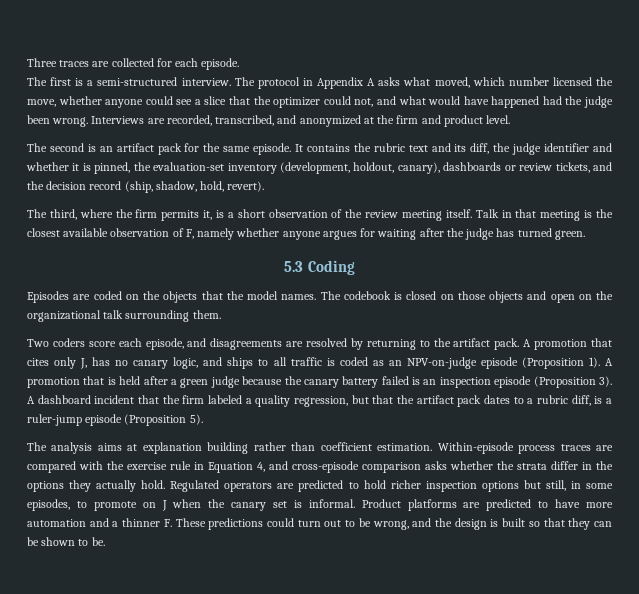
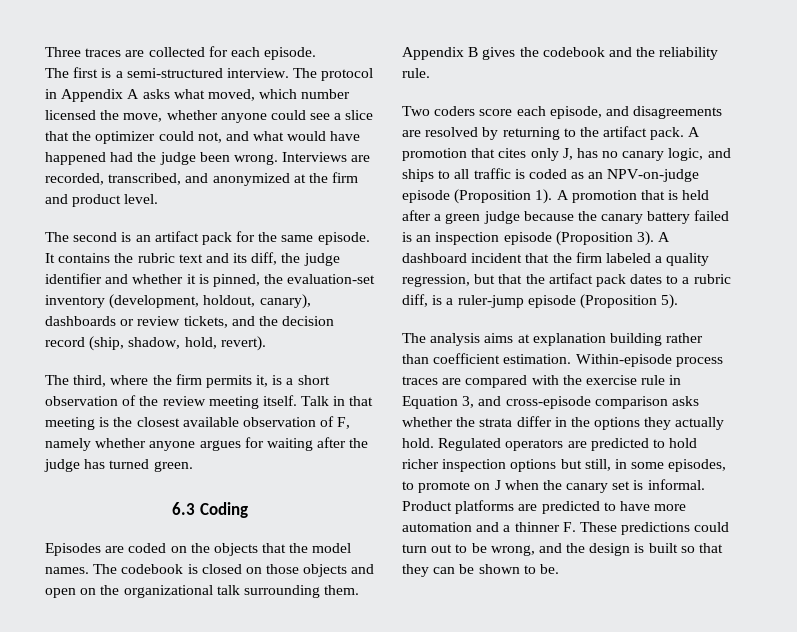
[284,261,304,272] 5.3 -> [172,502,196,515] 6.3
(221, 314) none -> [402,47,719,60] [402,68,430,78] Appendix B gives the codebook and the reliability rule.
[257,462,265,472] 4, -> [462,396,475,408] 3,

